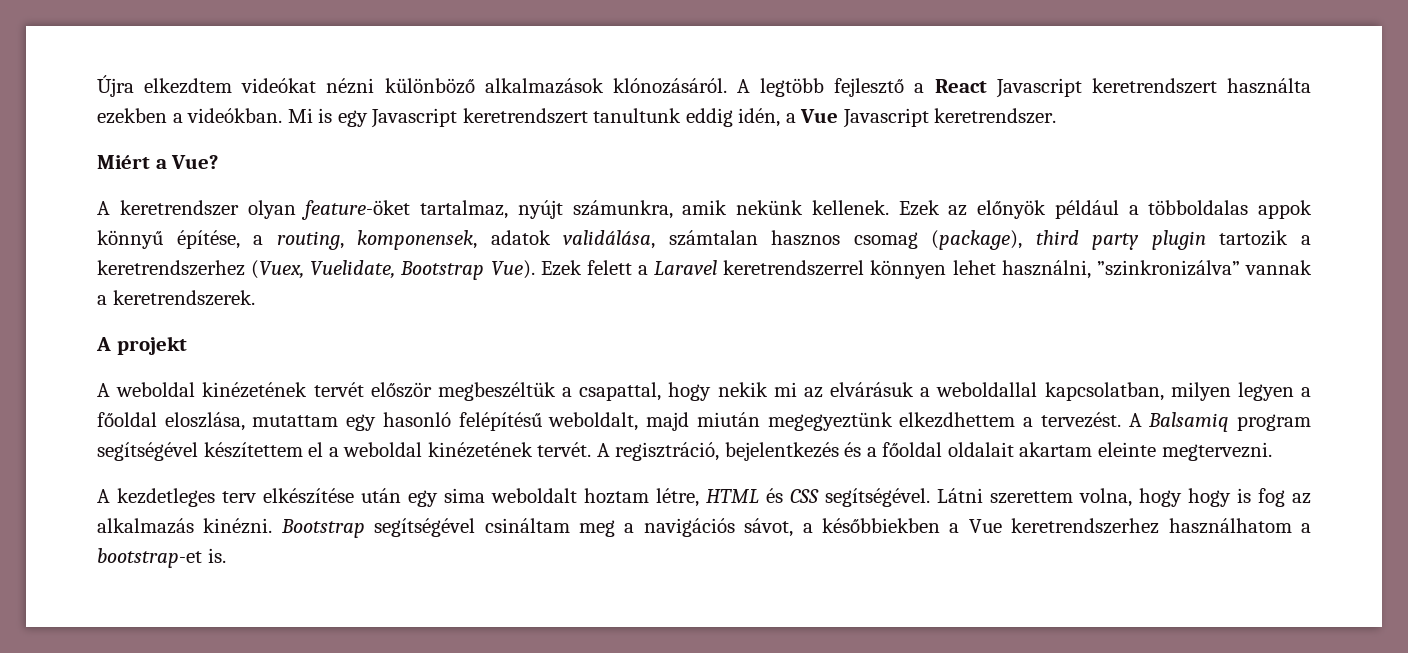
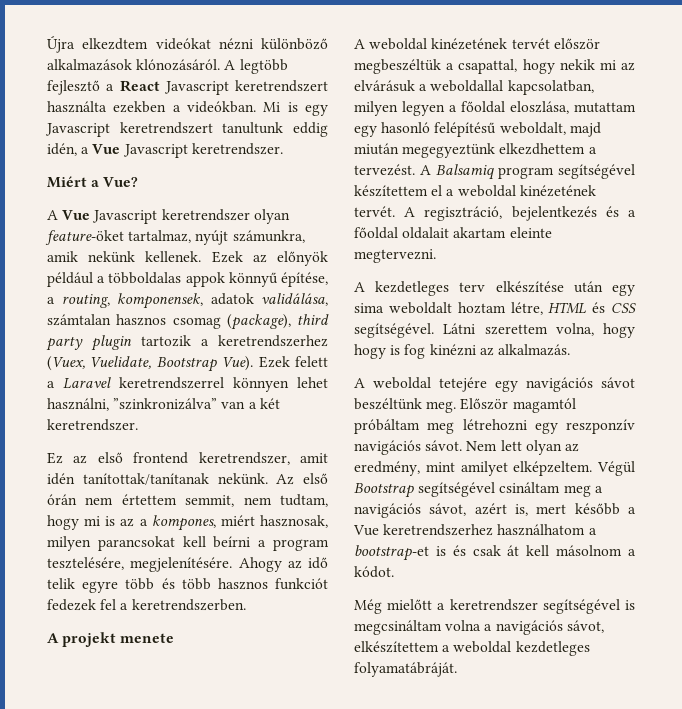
(110, 208) none -> [62,210,158,224] Vue Javascript
[1244,260,1312,275] [97,290,255,306] vannak a keretrendszerek. -> [221,398,280,409] [47,419,138,431] [47,452,328,465] [47,473,328,485] [47,494,328,507] [47,515,328,531] [47,536,329,551] [47,557,328,572] [47,578,328,593] [47,599,246,611] van a két keretrendszer. // Ez az első frontend keretrendszer, amit idén tanítottak/tanítanak nekünk. Az első órán nem értettem semmit, nem tudtam, hogy mi is az a kompones, miért hasznosak, milyen parancsokat kell beírni a program tesztelésére, megjelenítésére. Ahogy az idő telik egyre több és több hasznos funkciót fedezek fel a keretrendszerben.
(187, 345) none -> [120,633,175,643] menete
[1292,493,1311,504] [97,518,273,534] az alkalmazás kinézni. -> [429,344,570,356] [354,377,635,392] [354,398,576,413] [354,419,635,434] [354,440,579,455] [354,461,635,476] kinézni az alkalmazás. // A weboldal tetejére egy navigációs sávot beszéltünk meg. Először magamtól próbáltam meg létrehozni egy reszponzív navigációs sávot. Nem lett olyan az eredmény, mint amilyet elképzeltem. Végül
[802,518,940,533] a későbbiekben -> [474,503,620,516] azért is, mert később
[207,548,226,563] is. -> [435,545,636,556] [354,566,394,578] [354,599,635,614] [354,620,604,635] [354,641,590,656] [354,662,457,677] is és csak át kell másolnom a kódot. // Még mielőtt a keretrendszer segítségével is megcsináltam volna a navigációs sávot, elkészítettem a weboldal kezdetleges folyamatábráját.

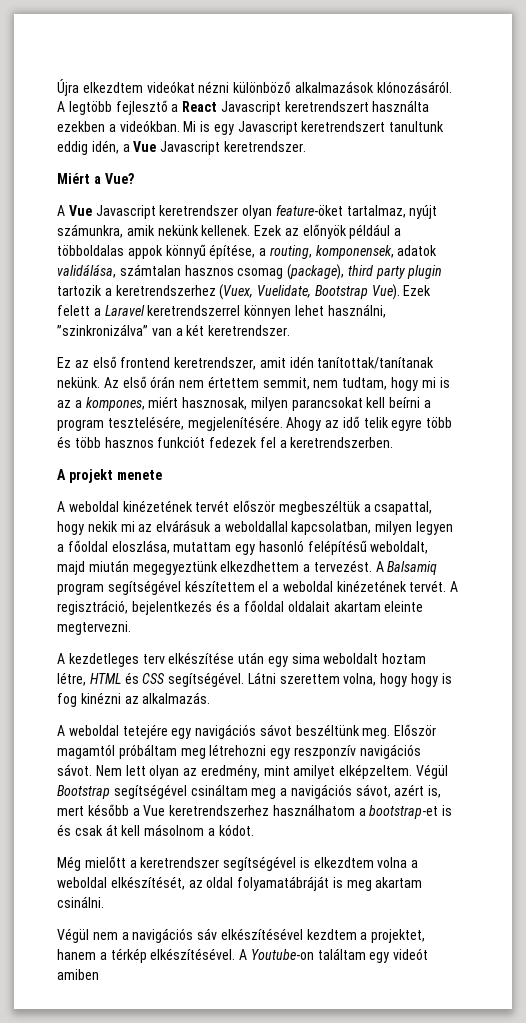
[354,620,442,635] megcsináltam -> [313,857,374,868] elkezdtem
[495,620,604,635] [354,641,590,656] [354,662,457,677] navigációs sávot, elkészítettem a weboldal kezdetleges folyamatábráját. -> [57,876,423,891] [57,896,104,908] [57,928,426,943] [57,948,429,963] [57,969,99,980] weboldal elkészítését, az oldal folyamatábráját is meg akartam csinálni. // Végül nem a navigációs sáv elkészítésével kezdtem a projektet, hanem a térkép elkészítésével. A Youtube-on találtam egy videót amiben

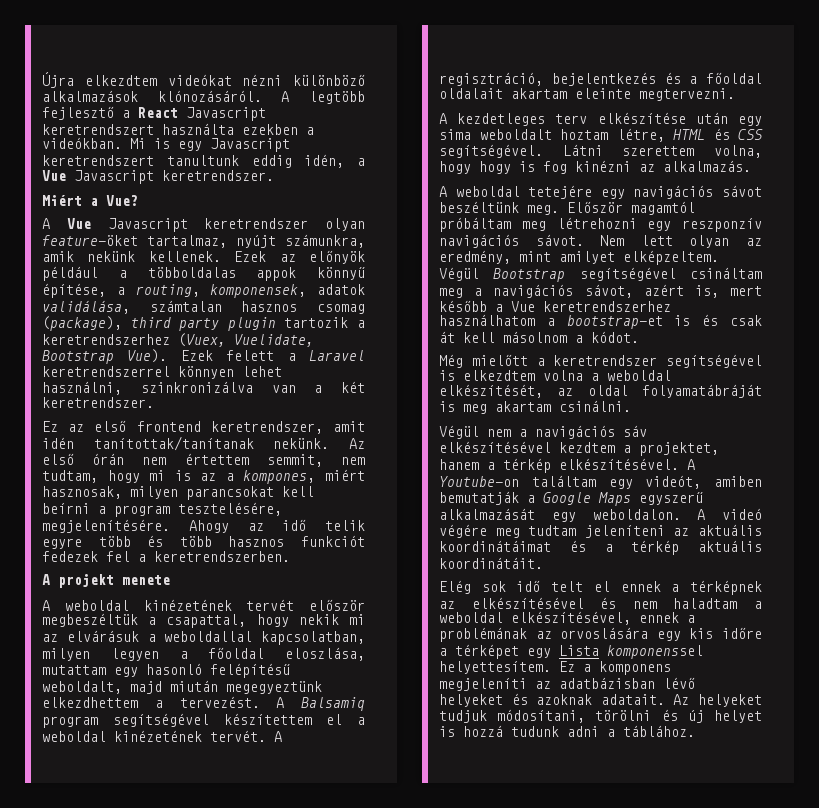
[57,324,148,336] ”szinkronizálva” -> [140,381,253,393] szinkronizálva
[393,948,429,960] [57,969,99,980] videót amiben -> [645,475,762,489] [439,491,703,506] [439,508,762,522] [439,524,762,538] [439,540,762,555] [439,557,543,569] [439,580,762,595] [439,597,762,609] [439,611,695,625] [439,627,762,642] [439,644,703,659] [439,661,671,675] [439,677,695,691] [439,693,762,707] [439,709,762,723] [439,725,695,737] videót, amiben bemutatják a Google Maps egyszerű alkalmazását egy weboldalon. A videó végére meg tudtam jeleníteni az aktuális koordinátáimat és a térkép aktuális koordinátáit. // Elég sok idő telt el ennek a térképnek az elkészítésével és nem haladtam a weboldal elkészítésével, ennek a problémának az orvoslására egy kis időre a térképet egy Lista komponenssel helyettesítem. Ez a komponens megjeleníti az adatbázisban lévő helyeket és azoknak adatait. Az helyeket tudjuk módosítani, törölni és új helyet is hozzá tudunk adni a táblához.

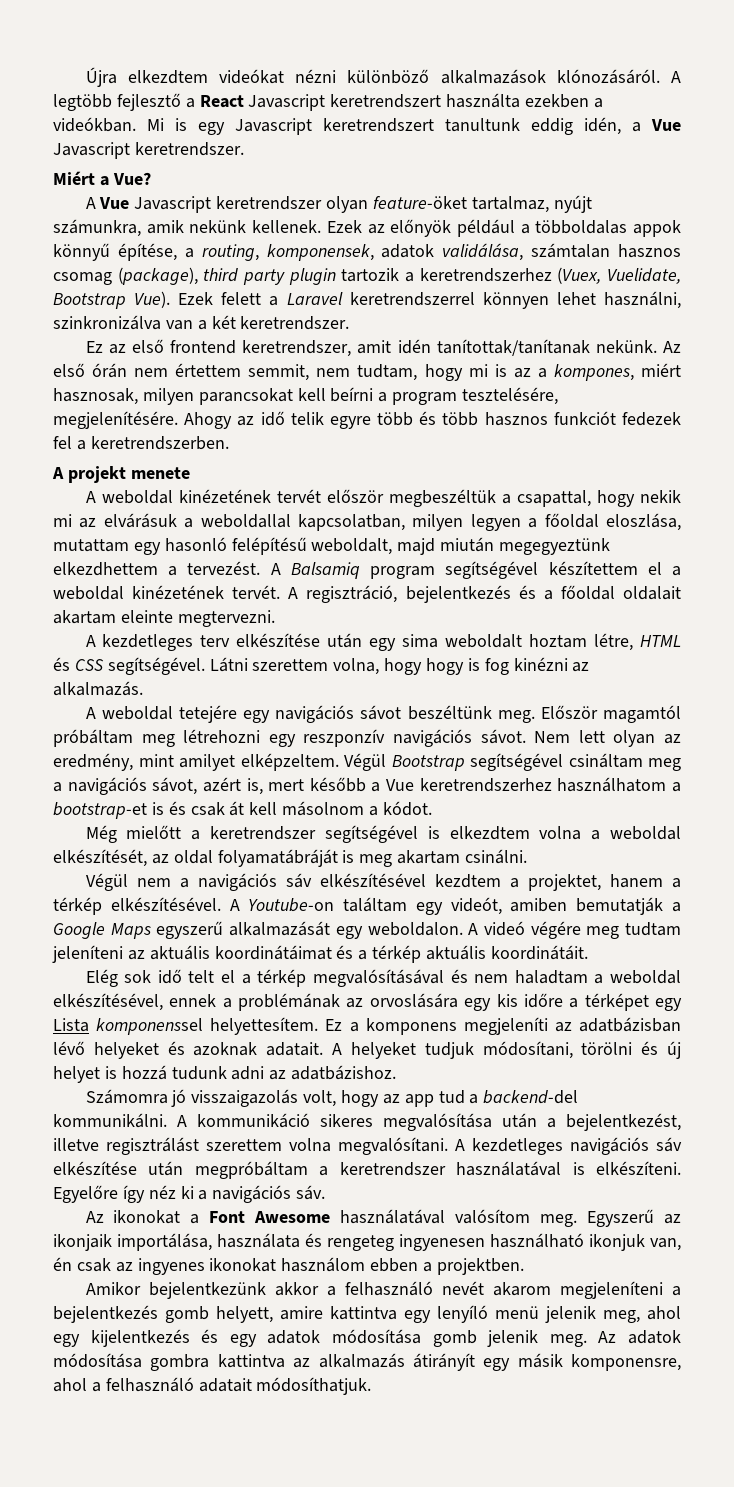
[620,580,762,595] [439,597,584,609] ennek a térképnek az elkészítésével -> [241,969,444,987] a térkép megvalósításával
[673,694,690,705] Az -> [332,1043,343,1055] A
[607,725,695,737] a táblához. -> [269,1065,397,1080] [85,1089,579,1107] [53,1113,681,1131] [53,1137,682,1155] [53,1161,682,1179] [53,1185,326,1203] [85,1209,681,1227] [53,1233,681,1251] [53,1257,524,1275] [85,1281,682,1299] [53,1305,681,1323] [53,1329,682,1347] [53,1353,681,1371] [53,1377,372,1395] az adatbázishoz. // Számomra jó visszaigazolás volt, hogy az app tud a backend-del kommunikálni. A kommunikáció sikeres megvalósítása után a bejelentkezést, illetve regisztrálást szerettem volna megvalósítani. A kezdetleges navigációs sáv elkészítése után megpróbáltam a keretrendszer használatával is elkészíteni. Egyelőre így néz ki a navigációs sáv. // Az ikonokat a Font Awesome használatával valósítom meg. Egyszerű az ikonjaik importálása, használata és rengeteg ingyenesen használható ikonjuk van, én csak az ingyenes ikonokat használom ebben a projektben. // Amikor bejelentkezünk akkor a felhasználó nevét akarom megjeleníteni a bejelentkezés gomb helyett, amire kattintva egy lenyíló menü jelenik meg, ahol egy kijelentkezés és egy adatok módosítása gomb jelenik meg. Az adatok módosítása gombra kattintva az alkalmazás átirányít egy másik komponensre, ahol a felhasználó adatait módosíthatjuk.

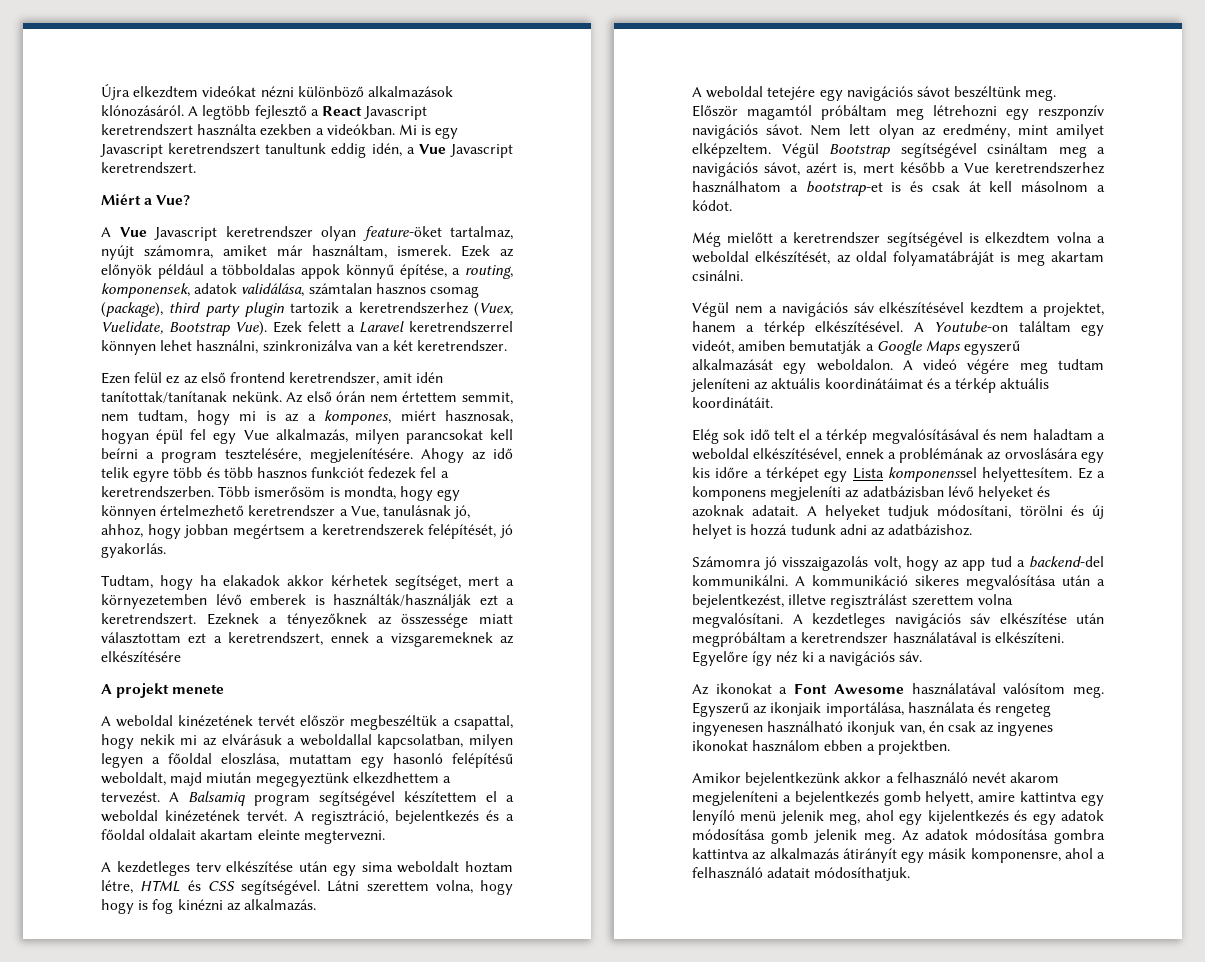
[134,142,244,156] keretrendszer. -> [101,162,196,174] keretrendszert.
[53,219,322,237] számunkra, amik nekünk kellenek. -> [143,245,452,259] számomra, amiket már használtam, ismerek.
[85,341,103,353] Ez -> [101,372,181,384] Ezen felül ez
(138, 396) none -> [101,429,348,444] hogyan épül fel egy Vue alkalmazás,
(229, 443) none -> [218,486,461,501] [101,505,471,520] [101,524,513,539] [101,543,166,558] [101,575,514,590] [101,594,514,609] [101,613,513,628] [101,632,514,647] [101,651,181,663] Több ismerősöm is mondta, hogy egy könnyen értelmezhető keretrendszer a Vue, tanulásnak jó, ahhoz, hogy jobban megértsem a keretrendszerek felépítését, jó gyakorlás. // Tudtam, hogy ha elakadok akkor kérhetek segítséget, mert a környezetemben lévő emberek is használták/használják ezt a keretrendszert. Ezeknek a tényezőknek az összessége miatt választottam ezt a keretrendszert, ennek a vizsgaremeknek az elkészítésére

